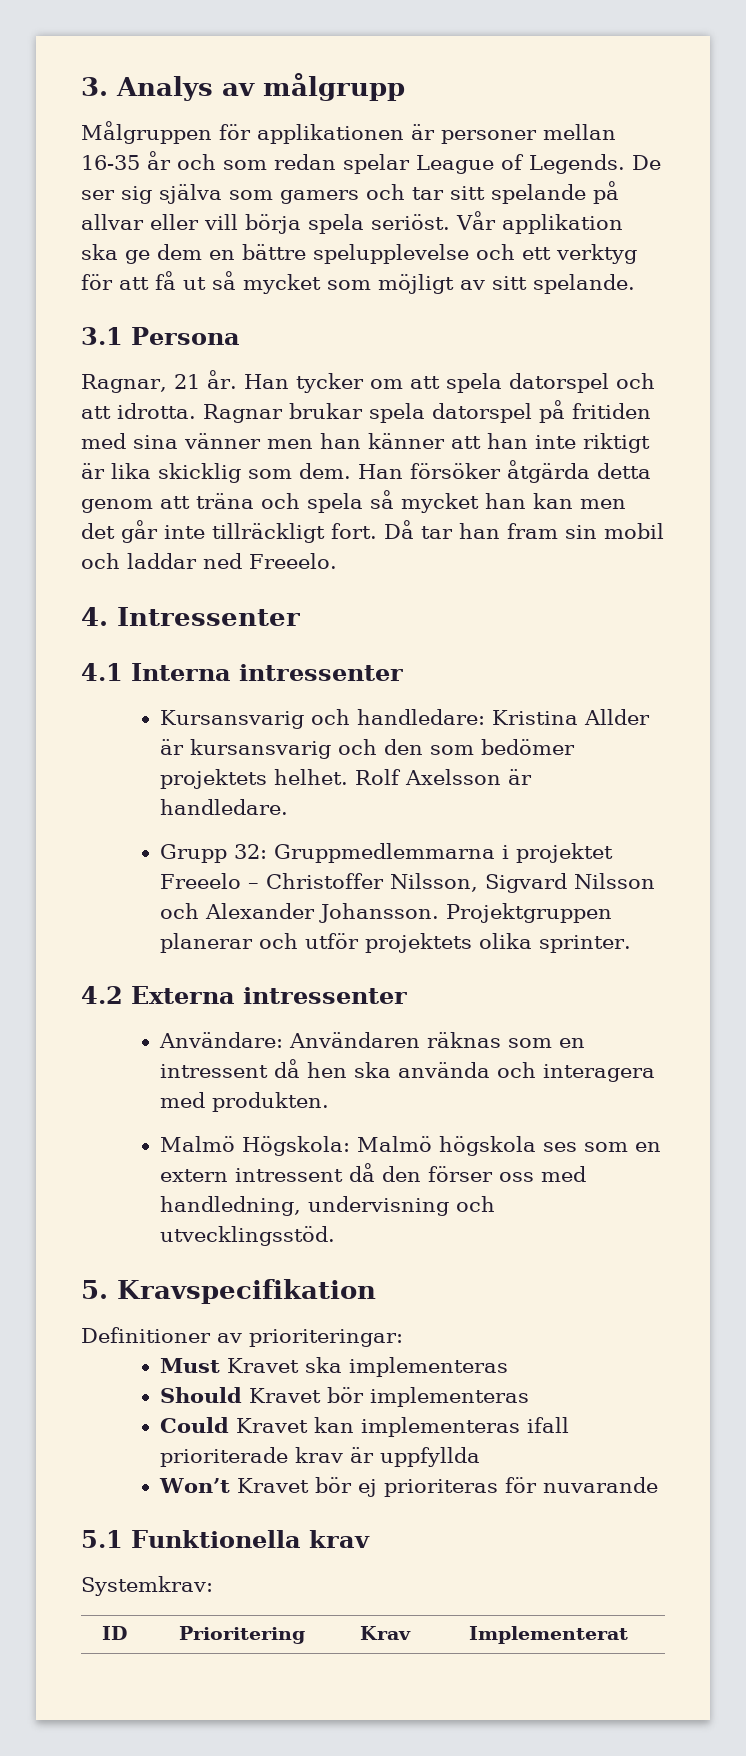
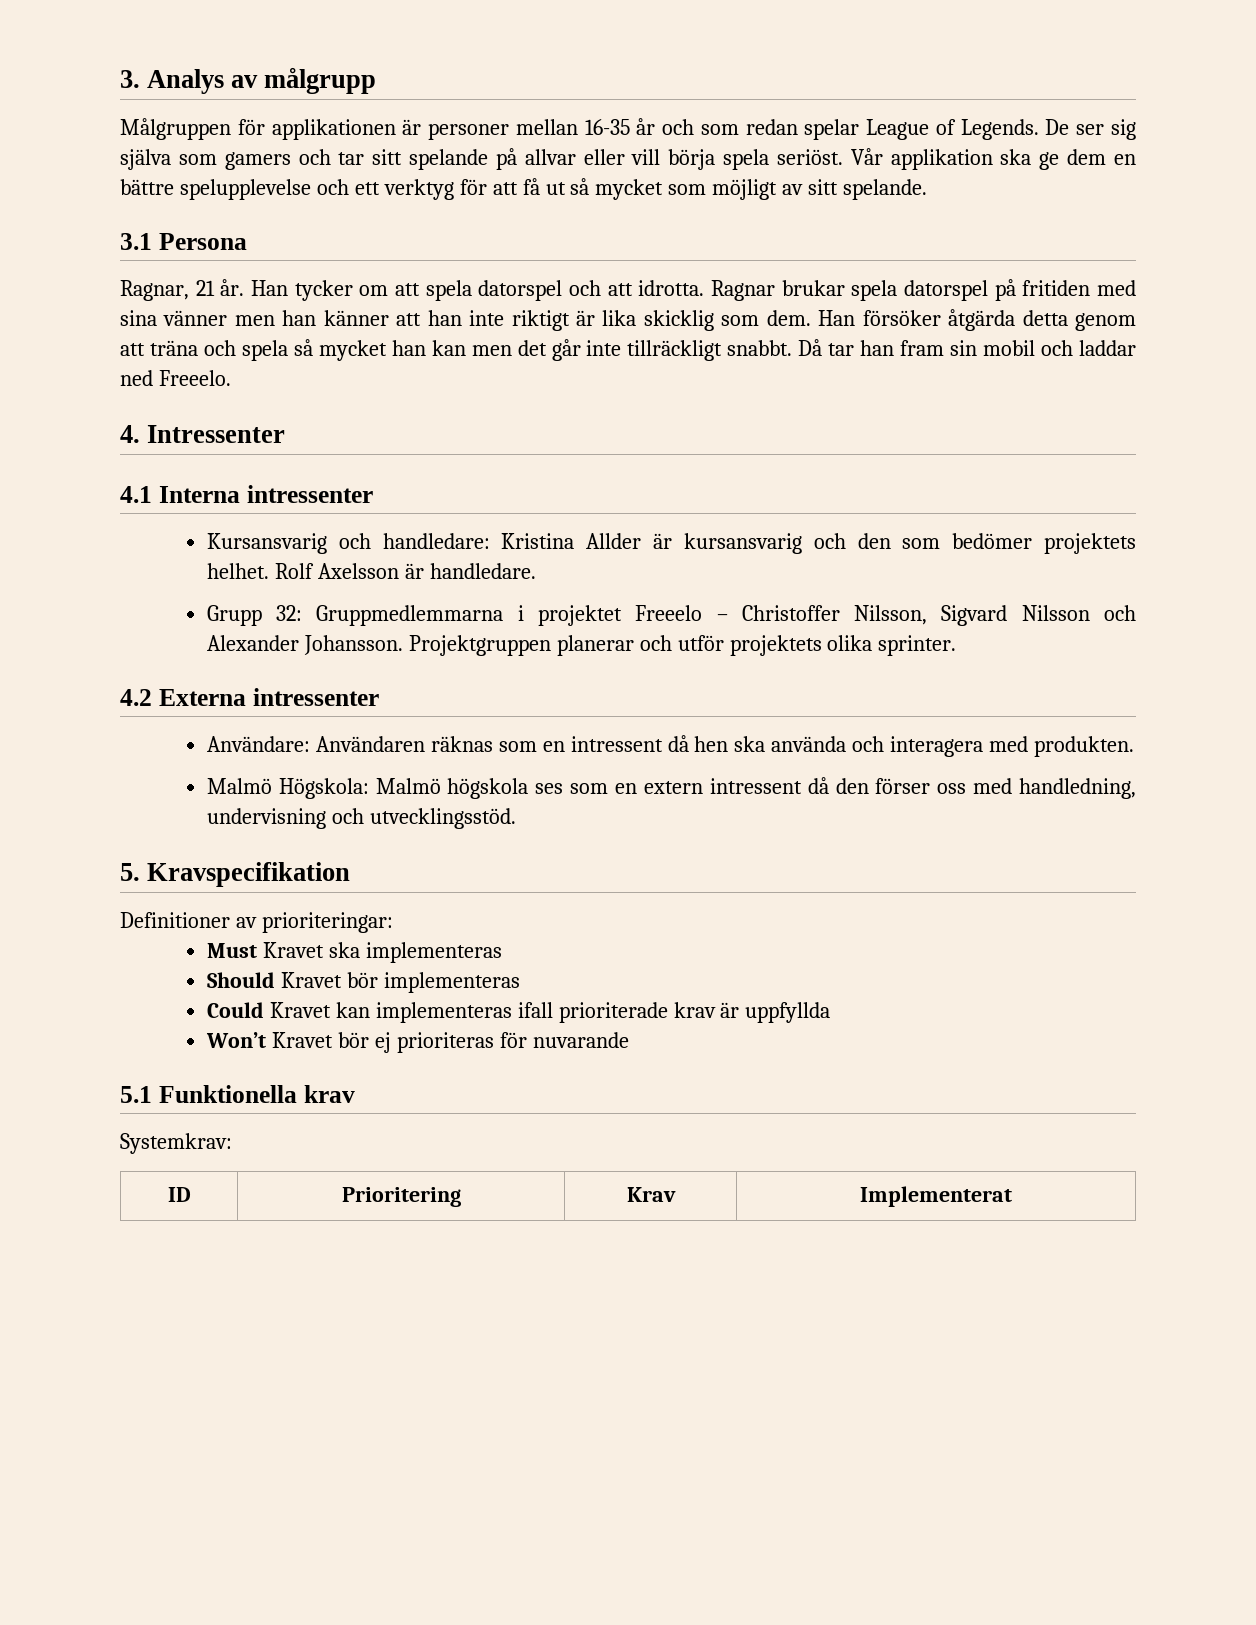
[331,523,377,539] fort. -> [727,340,793,356] snabbt.

